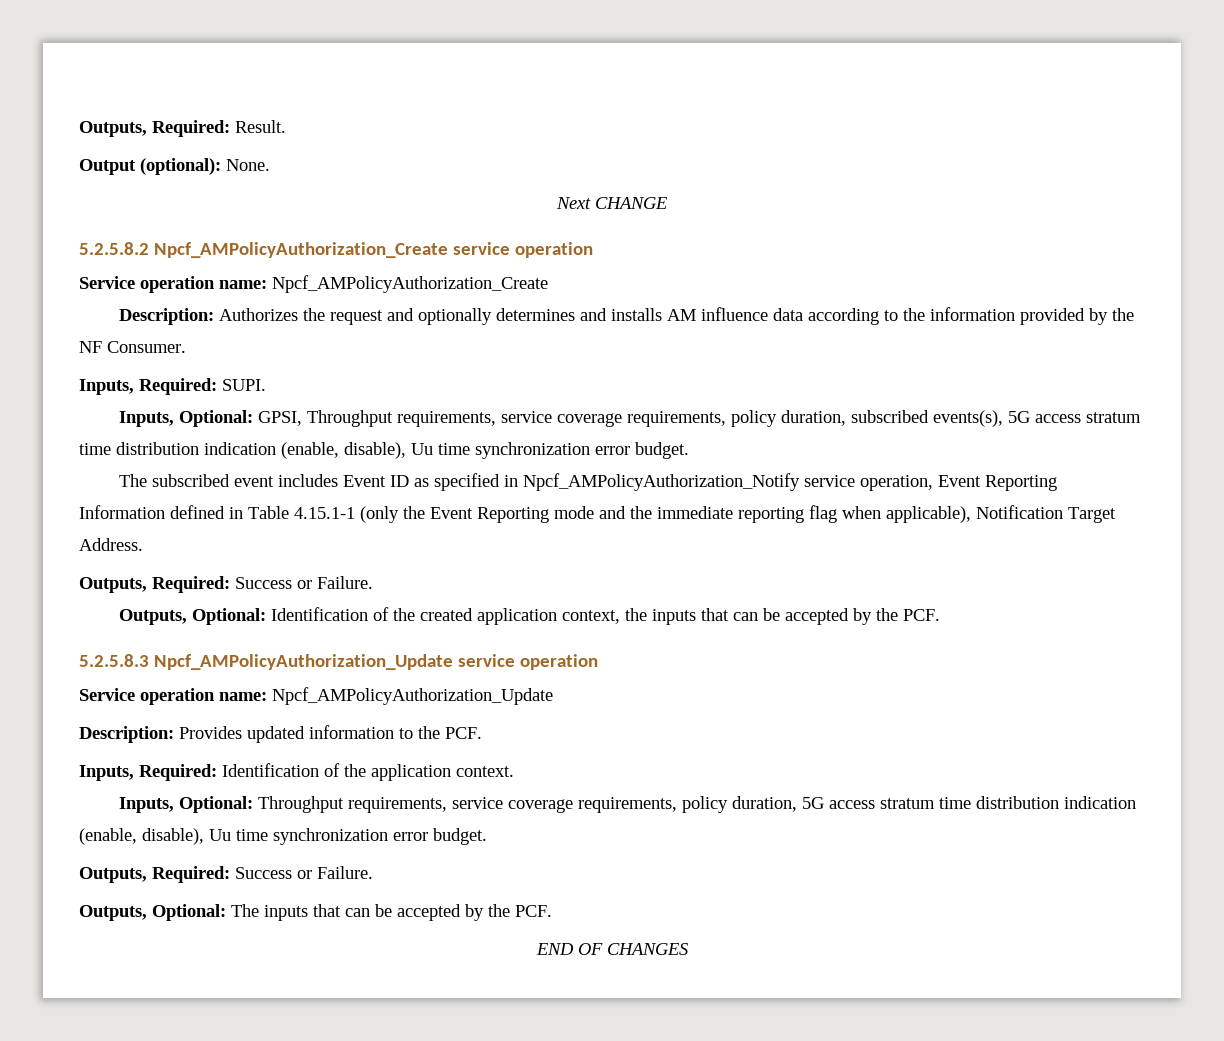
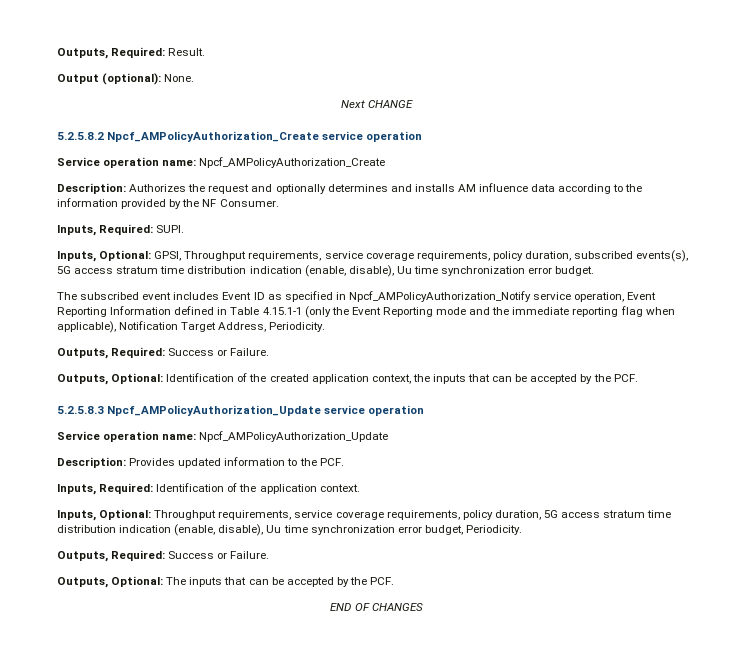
[79,538,143,551] Address. -> [218,322,326,332] Address, Periodicity.
[433,828,487,845] budget. -> [424,525,522,535] budget, Periodicity.

